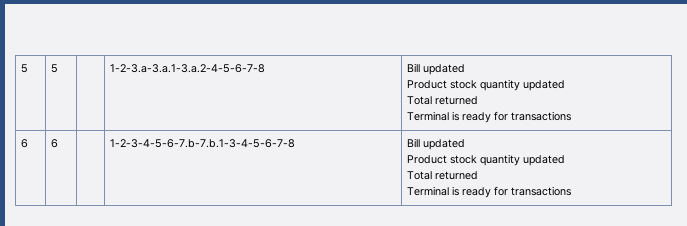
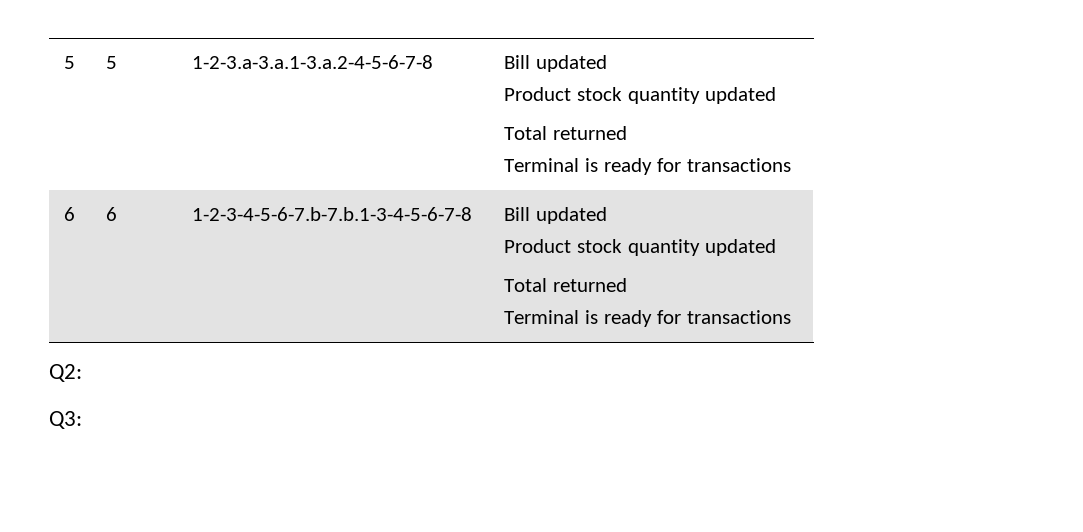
(572, 191) none -> [49,364,82,382] [49,411,82,429] // Q2: // Q3:

